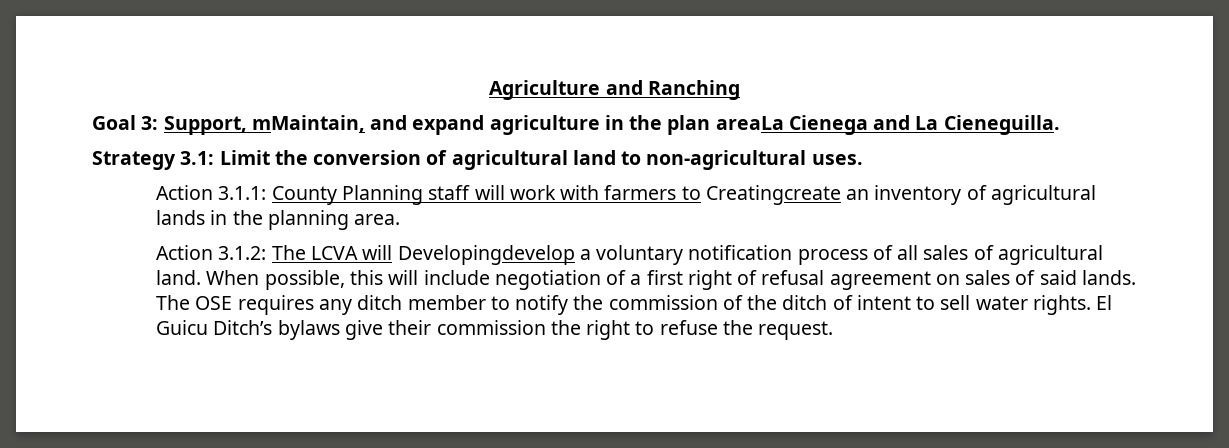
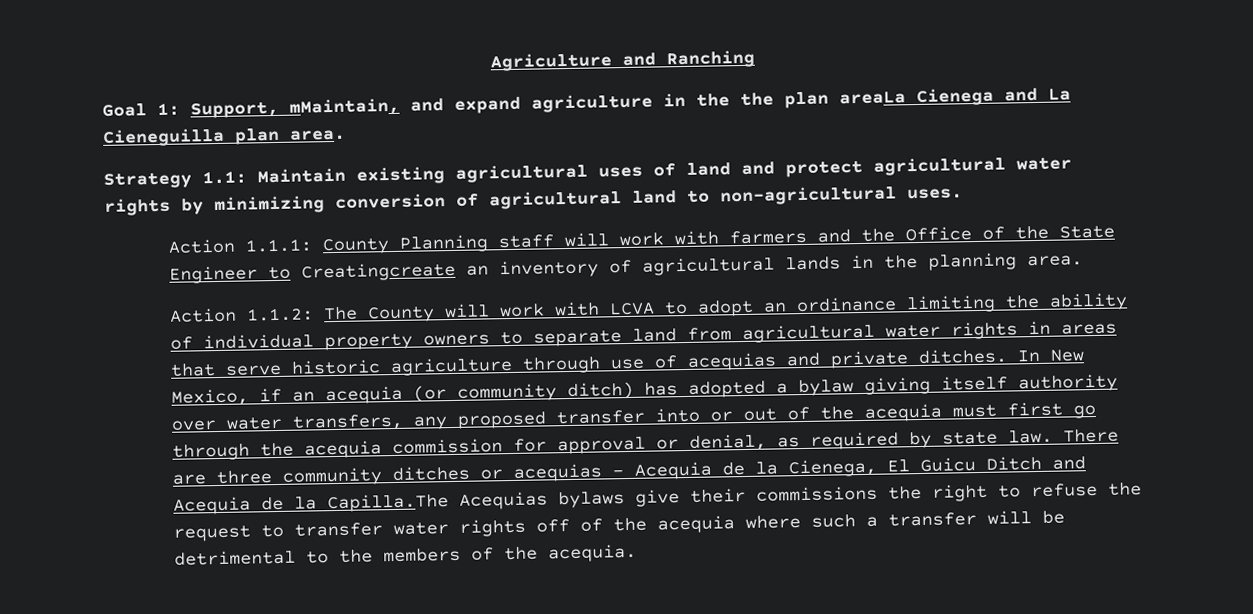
[141,116,159,130] 3: -> [157,102,180,116] 1:
(663, 122) none -> [740,92,774,107] the
[943,115,1060,135] [92,150,308,170] Cieneguilla. // Strategy 3.1: Limit the -> [102,127,346,147] [103,156,1072,189] [104,195,325,216] Cieneguilla plan area. // Strategy 1.1: Maintain existing agricultural uses of land and protect agricultural water rights by minimizing
[218,186,267,200] 3.1.1: -> [245,238,314,253] 1.1.1:
(677, 192) none -> [817,225,1116,243] [169,265,259,284] and the Office of the State Engineer
[218,245,1103,265] [156,270,1136,290] [156,295,1113,315] [156,320,273,335] 3.1.2: The LCVA will Developingdevelop a voluntary notification process of all sales of agricultural land. When possible, this will include negotiation of a first right of refusal agreement on sales of said lands. The OSE requires any ditch member to notify the commission of the ditch of intent to sell water rights. El Guicu Ditch’s -> [246,292,1129,323] [170,320,1118,351] [170,348,1085,377] [171,373,1119,406] [171,401,1097,431] [172,428,1120,461] [172,455,1087,486] [173,491,549,515] 1.1.2: The County will work with LCVA to adopt an ordinance limiting the ability of individual property owners to separate land from agricultural water rights in areas that serve historic agriculture through use of acequias and private ditches. In New Mexico, if an acequia (or community ditch) has adopted a bylaw giving itself authority over water transfers, any proposed transfer into or out of the acequia must first go through the acequia commission for approval or denial, as required by state law. There are three community ditches or acequias – Acequia de la Cienega, El Guicu Ditch and Acequia de la Capilla.The Acequias
[436,320,546,335] commission -> [756,485,879,502] commissions
[758,321,834,340] request. -> [173,510,1066,542] [174,543,638,566] request to transfer water rights off of the acequia where such a transfer will be detrimental to the members of the acequia.

